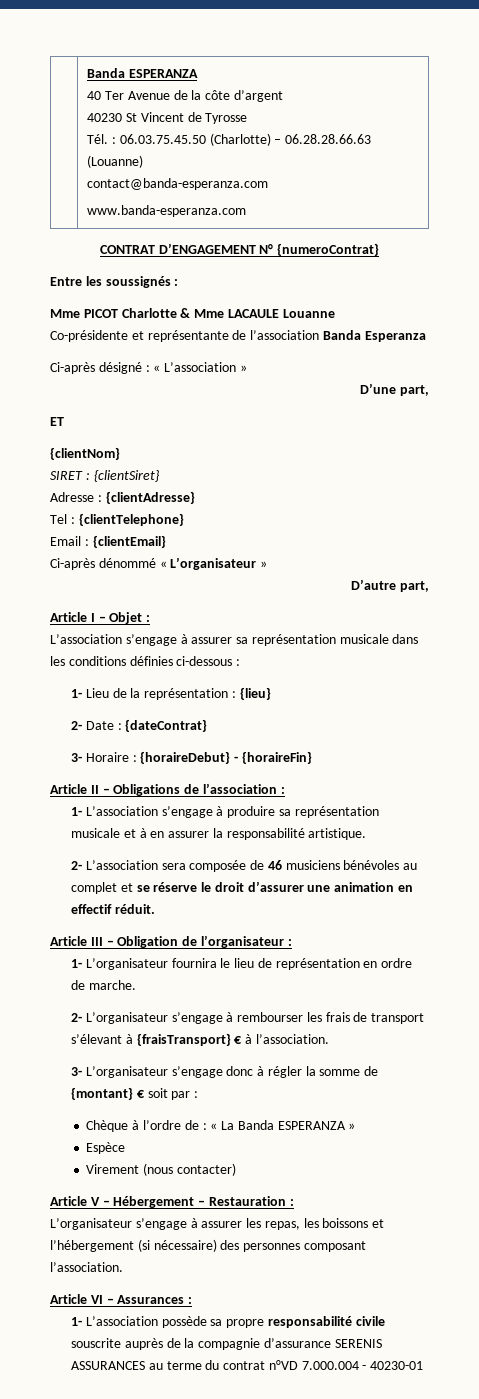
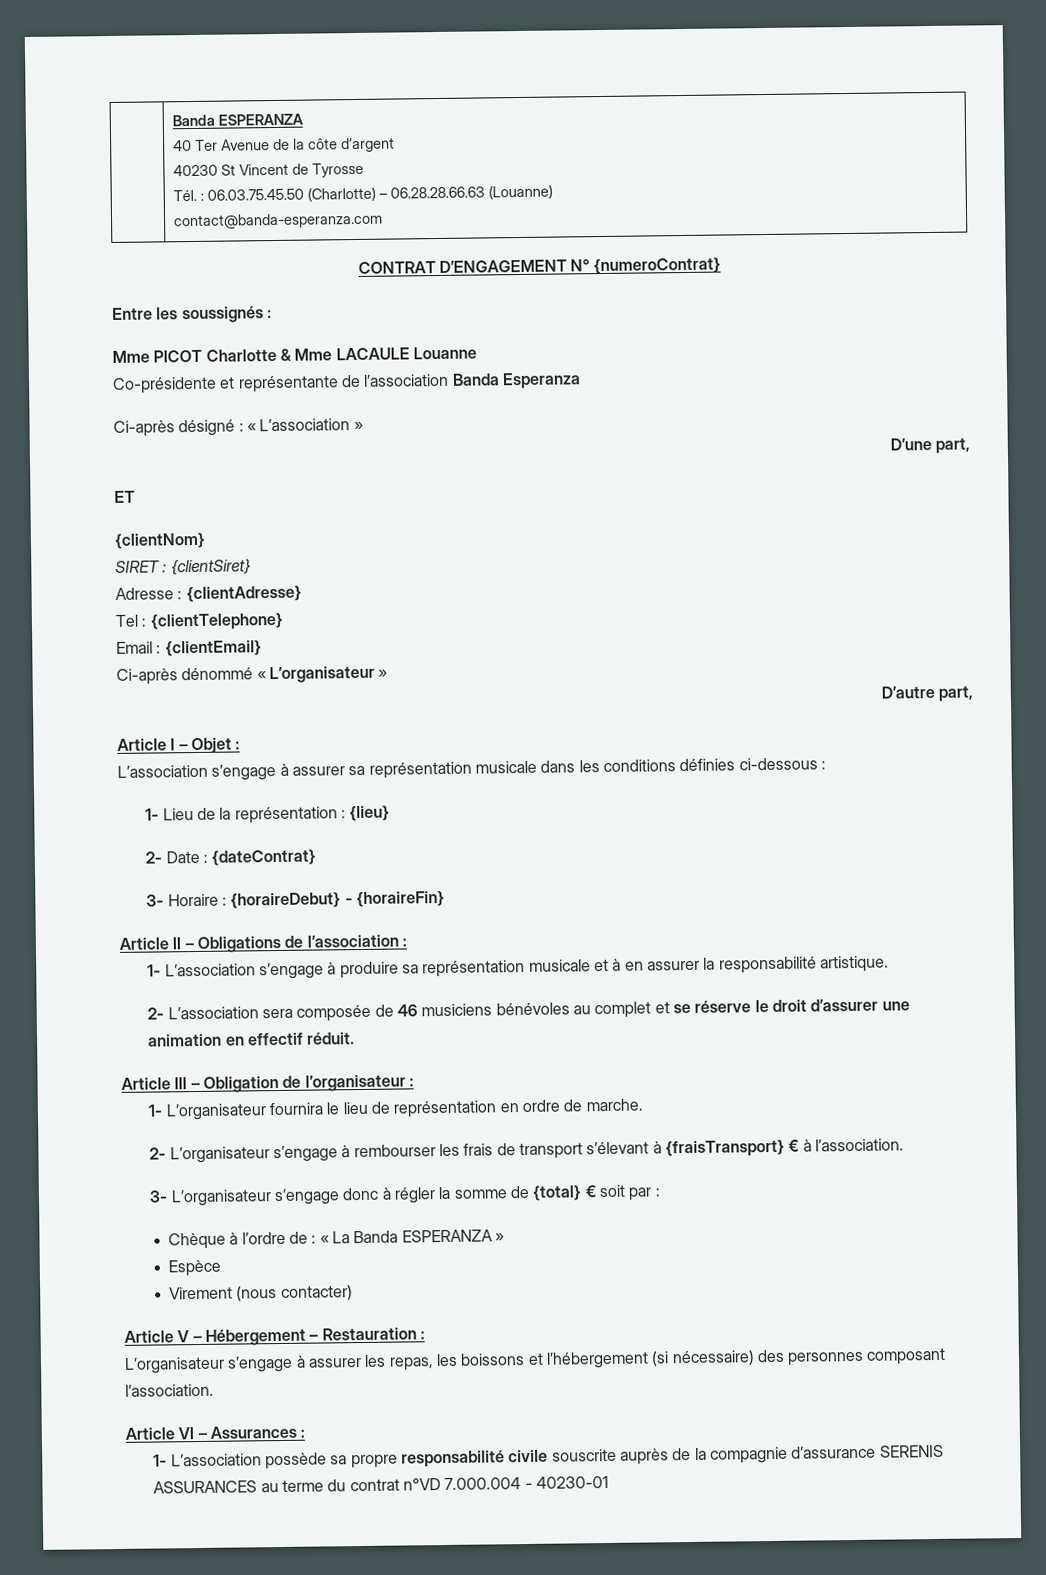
[87,205,247,217] // www.banda-esperanza.com -> (383, 221) none
[70,1087,133,1100] {montant} -> [532,1185,583,1201] {total}

